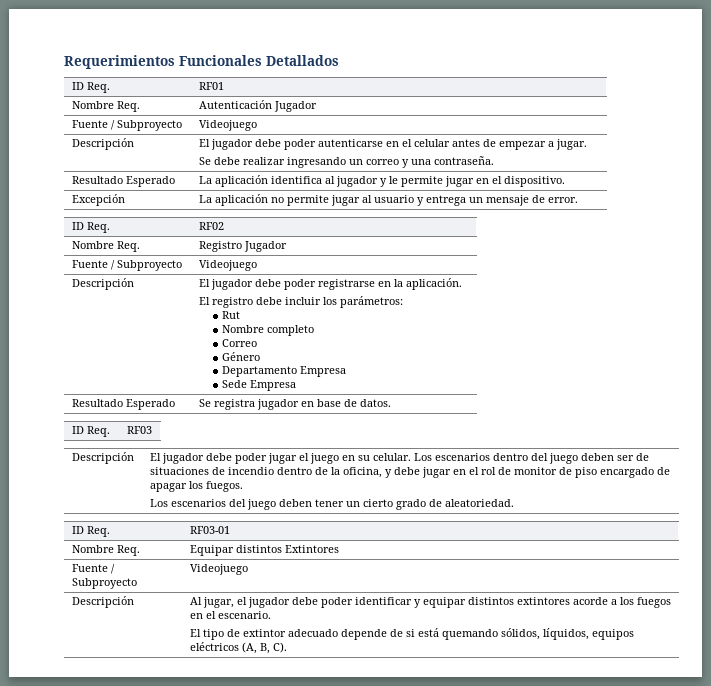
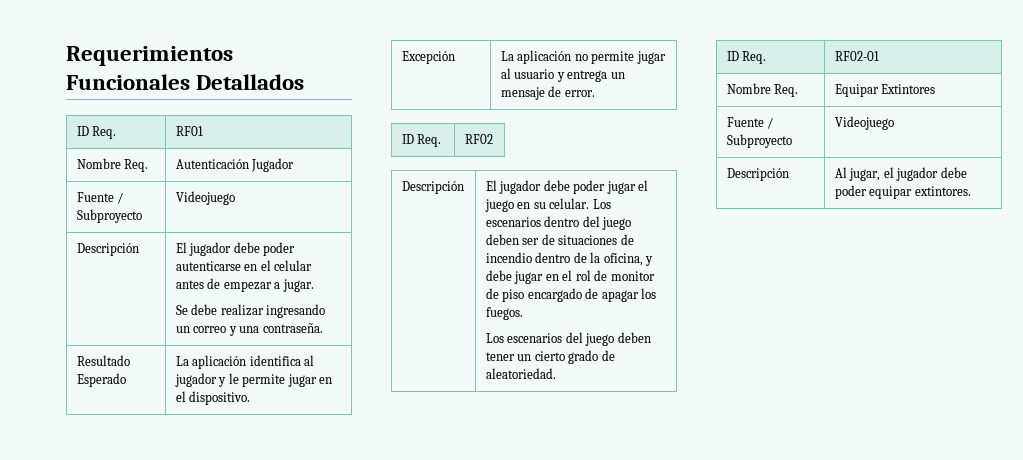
[71,241,140,252] [198,241,287,252] [71,260,182,271] [198,260,257,271] [71,278,134,290] [198,278,462,290] [198,296,403,308] [222,311,241,319] [222,325,315,336] [222,339,258,347] [222,352,261,361] [222,366,347,377] [222,380,297,391] [71,399,175,410] [198,399,391,410] [71,426,110,437] [126,426,152,434] // Nombre Req. | Registro Jugador // Fuente / Subproyecto | Videojuego // Descripción | El jugador debe poder registrarse en la aplicación. // El registro debe incluir los parámetros: // Rut // Nombre completo // Correo // Género // Departamento Empresa // Sede Empresa // Resultado Esperado | Se registra jugador en base de datos. // ID Req. | RF03 -> (493, 139) none
[189,526,230,534] RF03-01 -> [834,51,879,61] RF02-01
[235,545,282,553] distintos -> (879, 90) none
[354,597,671,608] [189,611,271,619] [189,628,634,640] [189,642,287,654] identificar y equipar distintos extintores acorde a los fuegos en el escenario. // El tipo de extintor adecuado depende de si está quemando sólidos, líquidos, equipos eléctricos (A, B, C). -> [869,186,971,199] equipar extintores.

